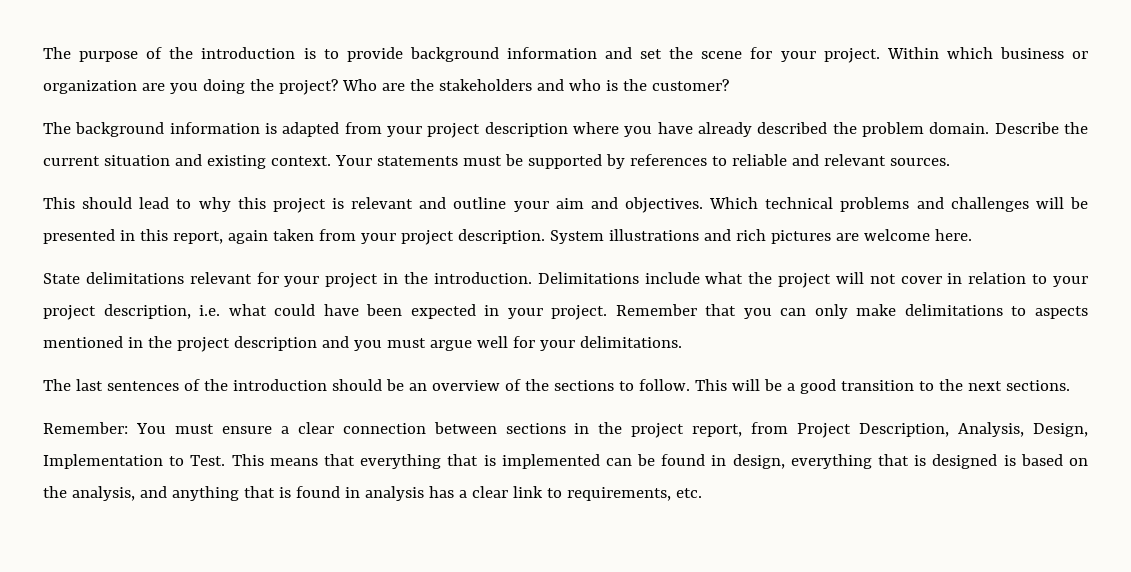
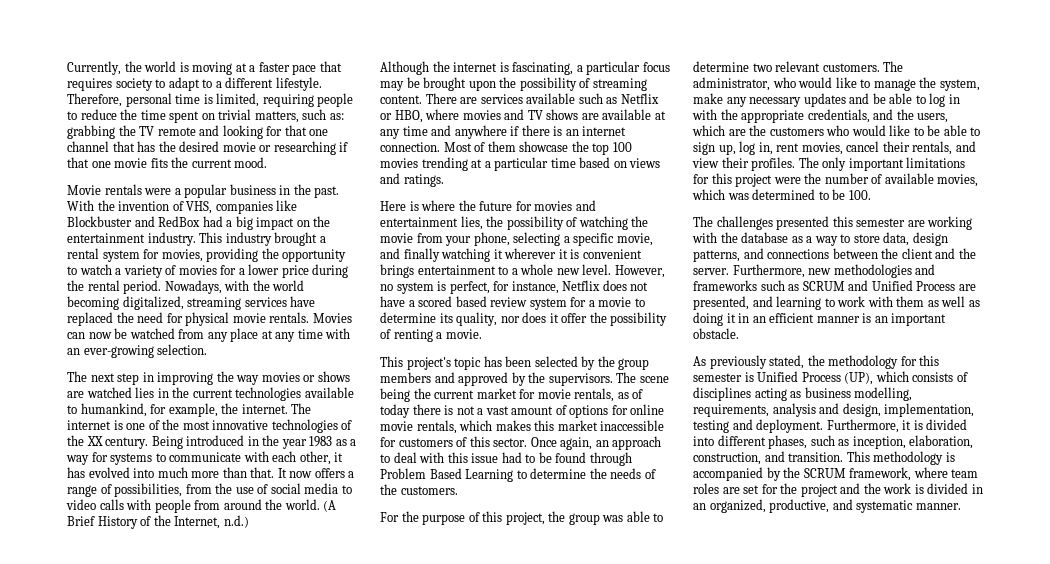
[43,47,1089,63] [43,79,729,95] [43,122,1089,138] [43,154,950,169] [43,197,1088,213] [43,229,972,245] [43,272,1089,288] [43,304,1088,320] [43,336,682,352] [43,379,1070,394] [43,422,1089,438] [43,454,1088,469] [43,486,702,501] The purpose of the introduction is to provide background information and set the scene for your project. Within which business or organization are you doing the project? Who are the stakeholders and who is the customer? // The background information is adapted from your project description where you have already described the problem domain. Describe the current situation and existing context. Your statements must be supported by references to reliable and relevant sources. // This should lead to why this project is relevant and outline your aim and objectives. Which technical problems and challenges will be presented in this report, again taken from your project description. System illustrations and rich pictures are welcome here. // State delimitations relevant for your project in the introduction. Delimitations include what the project will not cover in relation to your project description, i.e. what could have been expected in your project. Remember that you can only make delimitations to aspects mentioned in the project description and you must argue well for your delimitations. // The last sentences of the introduction should be an overview of the sections to follow. This will be a good transition to the next sections. // Remember: You must ensure a clear connection between sections in the project report, from Project Description, Analysis, Design, Implementation to Test. This means that everything that is implemented can be found in design, everything that is designed is based on the analysis, and anything that is found in analysis has a clear link to requirements, etc. -> [67,61,342,75] [67,77,322,91] [67,93,354,107] [67,109,344,123] [67,125,329,139] [67,141,349,155] [67,157,268,168] [67,184,340,198] [67,200,298,214] [67,216,331,230] [67,232,326,246] [67,248,347,262] [67,264,349,278] [67,280,305,294] [67,296,316,310] [67,312,352,326] [67,328,351,342] [67,344,208,358] [67,371,350,385] [67,387,354,401] [67,403,312,417] [67,419,353,433] [67,435,357,449] [66,451,344,465] [67,467,355,478] [67,483,352,497] [66,499,337,513] [67,515,249,529] [380,61,670,75] [380,77,647,91] [380,93,659,104] [380,109,666,123] [380,125,627,139] [380,141,632,155] [380,157,661,171] [380,173,444,187] [380,200,596,211] [380,216,649,230] [380,232,653,246] [380,248,642,262] [380,264,665,278] [380,280,649,294] [380,296,645,310] [380,312,668,326] [380,329,482,342] [380,356,650,370] [380,372,669,386] [380,388,644,402] [380,404,665,418] [380,420,665,434] [380,436,662,450] [380,452,632,466] [380,468,656,482] [380,484,458,495] [380,511,664,525] [693,61,904,72] [693,77,980,91] [693,93,960,107] [692,109,949,123] [692,125,981,136] [693,141,976,155] [692,157,966,171] [693,173,979,187] [692,189,871,200] [693,216,973,230] [692,232,948,246] [693,248,976,262] [693,264,936,278] [693,280,976,291] [693,296,980,310] [693,312,947,326] [693,328,739,339] [693,355,940,369] [693,371,968,385] [693,387,913,401] [693,403,975,417] [693,419,968,433] [693,435,974,449] [693,451,955,465] [693,467,979,481] [693,483,983,497] [693,499,961,513] Currently, the world is moving at a faster pace that requires society to adapt to a different lifestyle. Therefore, personal time is limited, requiring people to reduce the time spent on trivial matters, such as: grabbing the TV remote and looking for that one channel that has the desired movie or researching if that one movie fits the current mood. // Movie rentals were a popular business in the past. With the invention of VHS, companies like Blockbuster and RedBox had a big impact on the entertainment industry. This industry brought a rental system for movies, providing the opportunity to watch a variety of movies for a lower price during the rental period. Nowadays, with the world becoming digitalized, streaming services have replaced the need for physical movie rentals. Movies can now be watched from any place at any time with an ever-growing selection. // The next step in improving the way movies or shows are watched lies in the current technologies available to humankind, for example, the internet. The internet is one of the most innovative technologies of the XX century. Being introduced in the year 1983 as a way for systems to communicate with each other, it has evolved into much more than that. It now offers a range of possibilities, from the use of social media to video calls with people from around the world. (A Brief History of the Internet, n.d.) // Although the internet is fascinating, a particular focus may be brought upon the possibility of streaming content. There are services available such as Netflix or HBO, where movies and TV shows are available at any time and anywhere if there is an internet connection. Most of them showcase the top 100 movies trending at a particular time based on views and ratings. // Here is where the future for movies and entertainment lies, the possibility of watching the movie from your phone, selecting a specific movie, and finally watching it wherever it is convenient brings entertainment to a whole new level. However, no system is perfect, for instance, Netflix does not have a scored based review system for a movie to determine its quality, nor does it offer the possibility of renting a movie. // This project's topic has been selected by the group members and approved by the supervisors. The scene being the current market for movie rentals, as of today there is not a vast amount of options for online movie rentals, which makes this market inaccessible for customers of this sector. Once again, an approach to deal with this issue had to be found through Problem Based Learning to determine the needs of the customers. // For the purpose of this project, the group was able to determine two relevant customers. The administrator, who would like to manage the system, make any necessary updates and be able to log in with the appropriate credentials, and the users, which are the customers who would like to be able to sign up, log in, rent movies, cancel their rentals, and view their profiles. The only important limitations for this project were the number of available movies, which was determined to be 100. // The challenges presented this semester are working with the database as a way to store data, design patterns, and connections between the client and the server. Furthermore, new methodologies and frameworks such as SCRUM and Unified Process are presented, and learning to work with them as well as doing it in an efficient manner is an important obstacle. // As previously stated, the methodology for this semester is Unified Process (UP), which consists of disciplines acting as business modelling, requirements, analysis and design, implementation, testing and deployment. Furthermore, it is divided into different phases, such as inception, elaboration, construction, and transition. This methodology is accompanied by the SCRUM framework, where team roles are set for the project and the work is divided in an organized, productive, and systematic manner.

